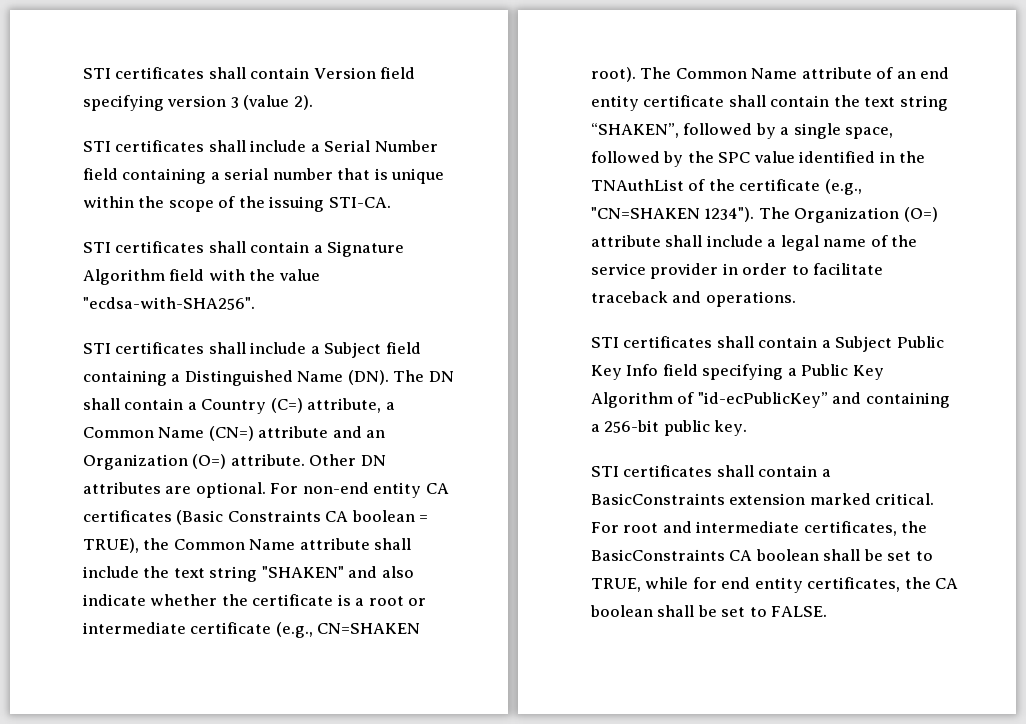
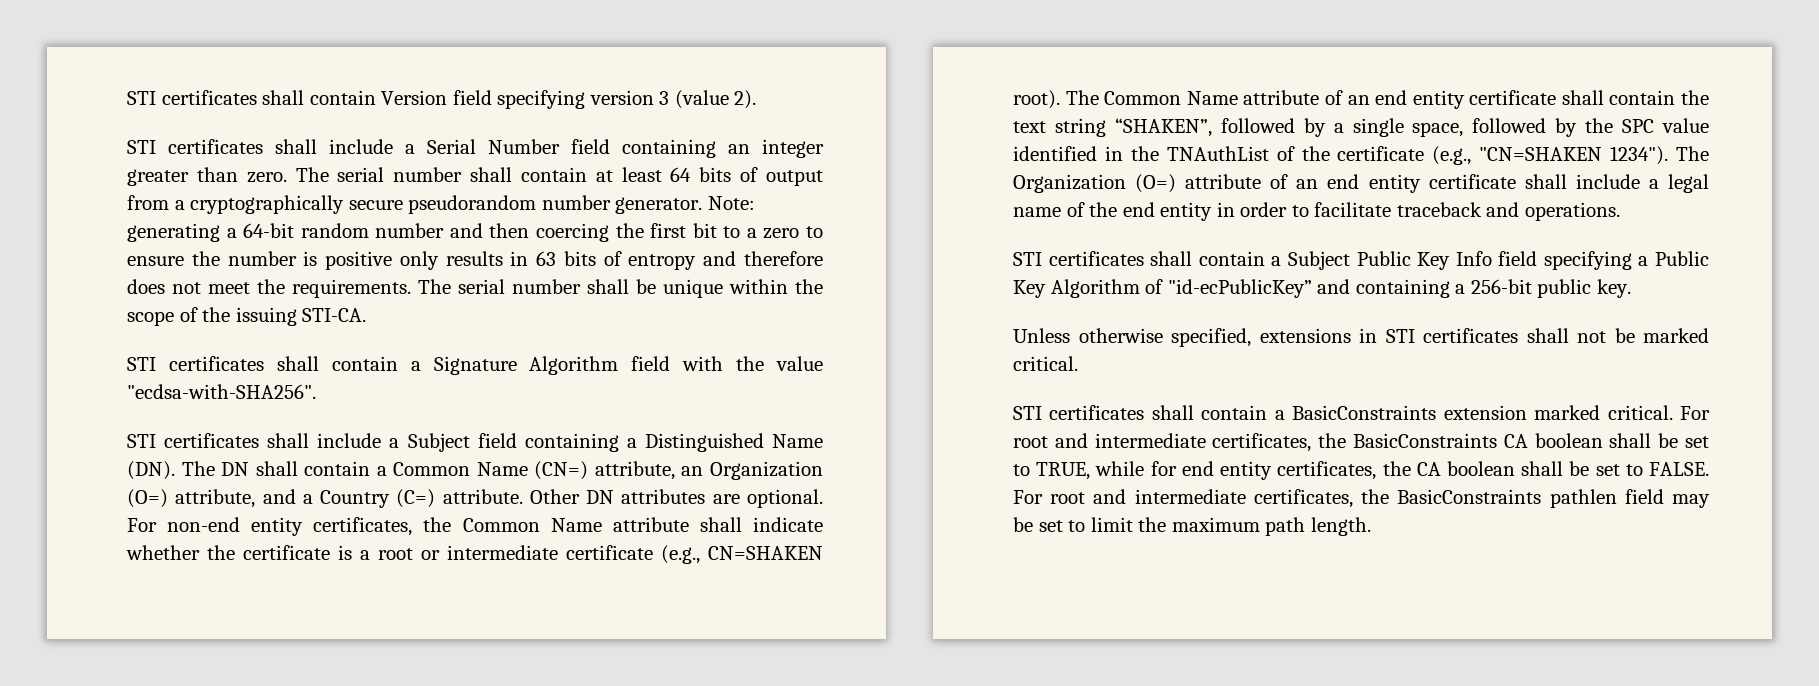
[210,168,388,180] a serial number that is -> [728,139,824,158] [127,167,823,186] [127,195,755,214] [127,223,823,242] [127,251,824,270] [127,279,656,298] an integer greater than zero. The serial number shall contain at least 64 bits of output from a cryptographically secure pseudorandom number generator. Note: generating a 64-bit random number and then coercing the first bit to a zero to ensure the number is positive only results in 63 bits of entropy and therefore does not meet the requirements. The serial number shall be
[201,398,395,414] Country (C=) attribute, a -> (387, 471) none
[258,426,362,438] attribute and -> [594,461,675,480] attribute,
(227, 461) none -> [175,489,436,508] attribute, and a Country (C=)
[425,483,449,494] [83,510,429,525] [83,538,139,553] CA certificates (Basic Constraints CA boolean = TRUE), -> [313,517,413,536] certificates,
[83,566,414,582] include the text string "SHAKEN" and also -> (742, 524) none
(661, 241) none -> [1270,174,1516,193] of an end entity certificate
[591,263,719,279] service provider -> [1122,202,1213,221] end entity
(748, 428) none -> [1013,328,1709,347] [1013,356,1078,371] // Unless otherwise specified, extensions in STI certificates shall not be marked critical.
(828, 611) none -> [1013,489,1710,508] [1013,517,1371,536] For root and intermediate certificates, the BasicConstraints pathlen field may be set to limit the maximum path length.

